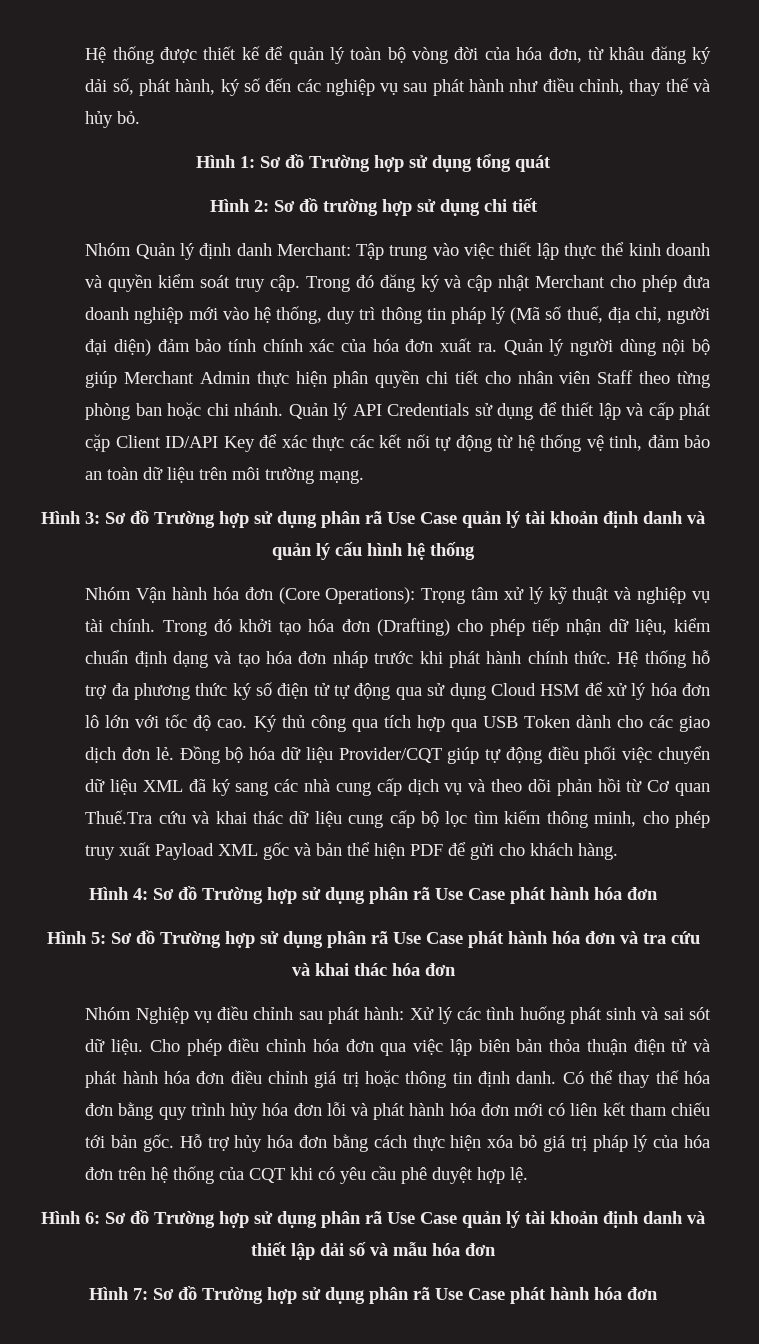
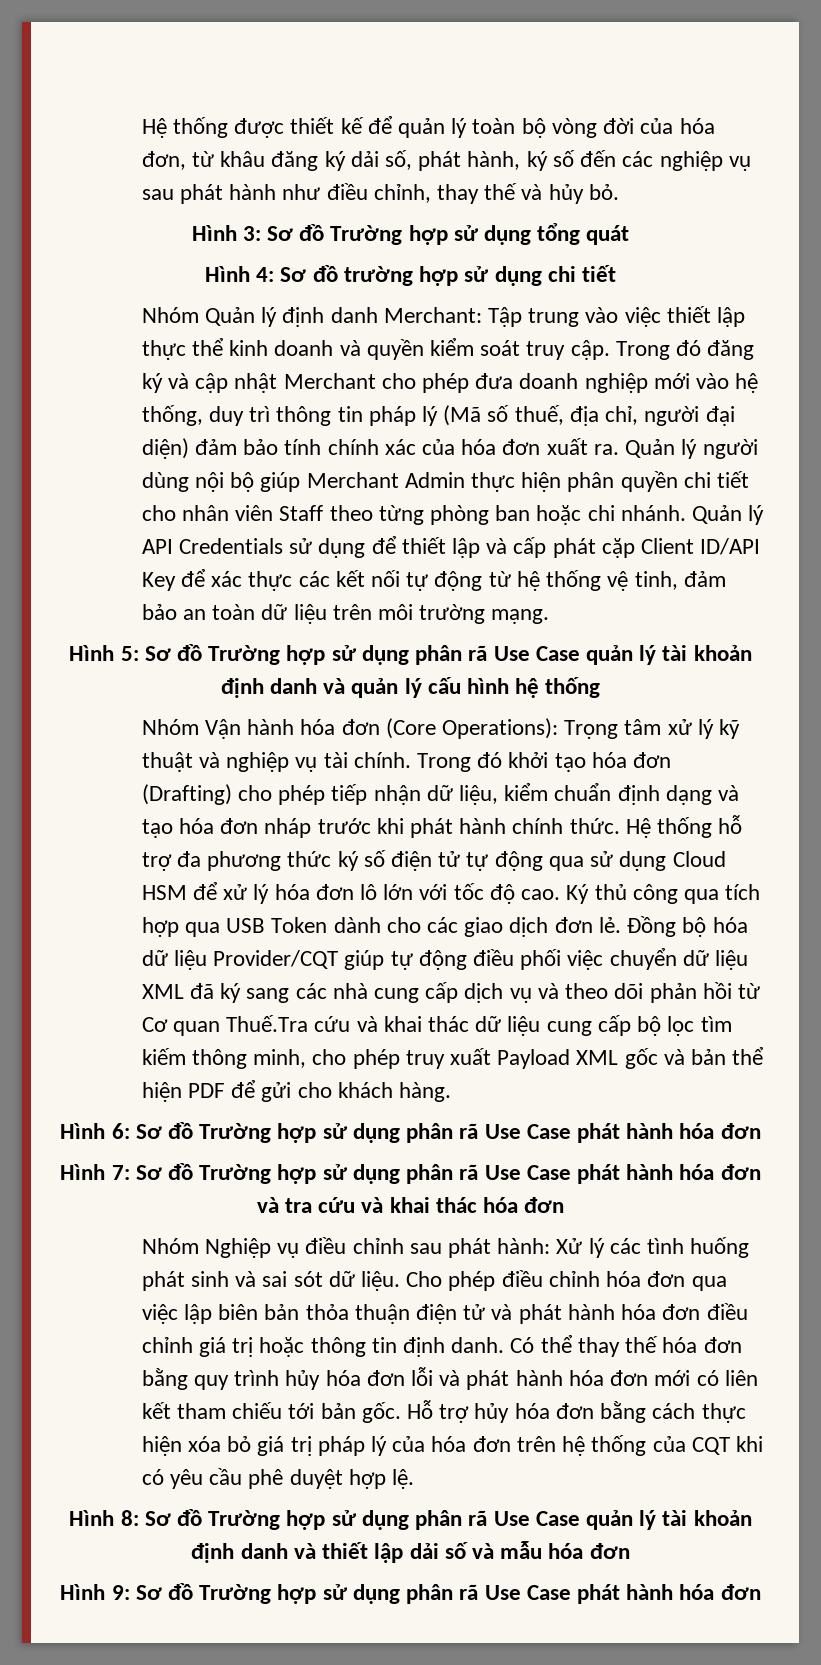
[240,156,255,168] 1: -> [242,226,261,241] 3:
[253,200,269,212] 2: -> [256,267,275,282] 4:
[85,512,100,524] 3: -> [120,646,139,661] 5:
[133,888,148,900] 4: -> [111,1123,130,1139] 6:
[90,932,106,944] 5: -> [111,1165,130,1180] 7:
[85,1212,100,1224] 6: -> [120,1510,139,1526] 8:
[133,1288,148,1300] 7: -> [111,1585,130,1600] 9:

